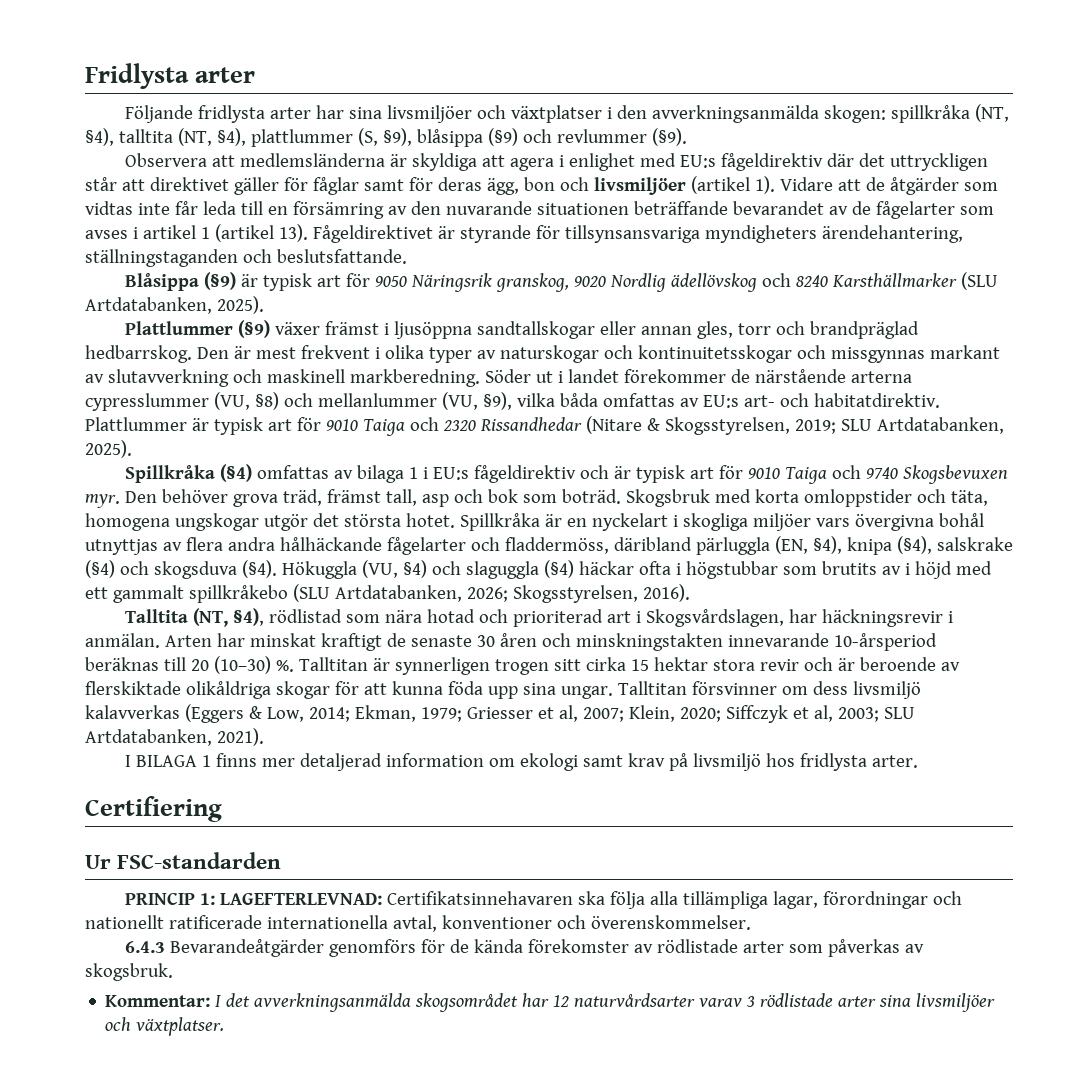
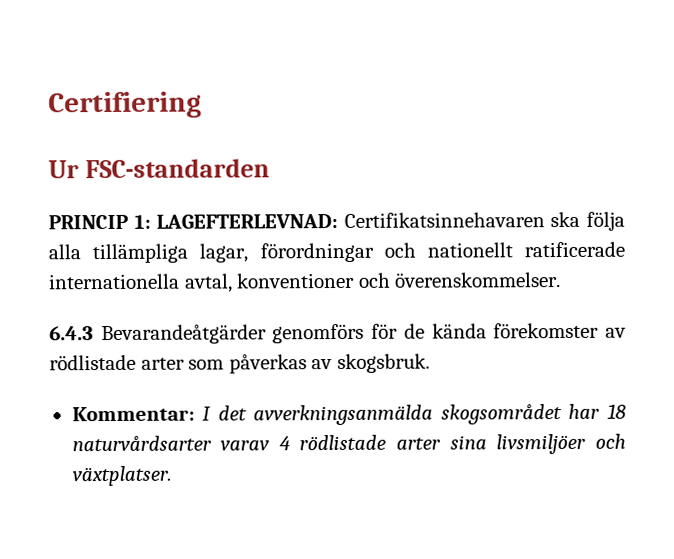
[85,63,256,89] [125,104,1010,123] [85,128,687,147] [125,153,989,171] [85,176,998,195] [85,201,994,219] [85,224,963,243] [85,249,407,267] [125,272,999,292] [85,296,264,314] [125,320,920,339] [85,345,1000,363] [85,369,912,387] [85,392,940,411] [85,416,1004,436] [85,440,132,458] [125,464,1009,484] [85,489,988,508] [85,513,984,531] [85,536,1013,555] [85,560,992,579] [85,584,690,603] [125,608,954,627] [85,633,937,651] [85,656,960,675] [85,681,921,699] [85,704,915,723] [85,728,264,746] [125,753,919,771] Fridlysta arter // Följande fridlysta arter har sina livsmiljöer och växtplatser i den avverkningsanmälda skogen: spillkråka (NT, §4), talltita (NT, §4), plattlummer (S, §9), blåsippa (§9) och revlummer (§9). // Observera att medlemsländerna är skyldiga att agera i enlighet med EU:s fågeldirektiv där det uttryckligen står att direktivet gäller för fåglar samt för deras ägg, bon och livsmiljöer (artikel 1). Vidare att de åtgärder som vidtas inte får leda till en försämring av den nuvarande situationen beträffande bevarandet av de fågelarter som avses i artikel 1 (artikel 13). Fågeldirektivet är styrande för tillsynsansvariga myndigheters ärendehantering, ställningstaganden och beslutsfattande. // Blåsippa (§9) är typisk art för 9050 Näringsrik granskog, 9020 Nordlig ädellövskog och 8240 Karsthällmarker (SLU Artdatabanken, 2025). // Plattlummer (§9) växer främst i ljusöppna sandtallskogar eller annan gles, torr och brandpräglad hedbarrskog. Den är mest frekvent i olika typer av naturskogar och kontinuitetsskogar och missgynnas markant av slutavverkning och maskinell markberedning. Söder ut i landet förekommer de närstående arterna cypresslummer (VU, §8) och mellanlummer (VU, §9), vilka båda omfattas av EU:s art- och habitatdirektiv. Plattlummer är typisk art för 9010 Taiga och 2320 Rissandhedar (Nitare & Skogsstyrelsen, 2019; SLU Artdatabanken, 2025). // Spillkråka (§4) omfattas av bilaga 1 i EU:s fågeldirektiv och är typisk art för 9010 Taiga och 9740 Skogsbevuxen myr. Den behöver grova träd, främst tall, asp och bok som boträd. Skogsbruk med korta omloppstider och täta, homogena ungskogar utgör det största hotet. Spillkråka är en nyckelart i skogliga miljöer vars övergivna bohål utnyttjas av flera andra hålhäckande fågelarter och fladdermöss, däribland pärluggla (EN, §4), knipa (§4), salskrake (§4) och skogsduva (§4). Hökuggla (VU, §4) och slaguggla (§4) häckar ofta i högstubbar som brutits av i höjd med ett gammalt spillkråkebo (SLU Artdatabanken, 2026; Skogsstyrelsen, 2016). // Talltita (NT, §4), rödlistad som nära hotad och prioriterad art i Skogsvårdslagen, har häckningsrevir i anmälan. Arten har minskat kraftigt de senaste 30 åren och minskningstakten innevarande 10-årsperiod beräknas till 20 (10–30) %. Talltitan är synnerligen trogen sitt cirka 15 hektar stora revir och är beroende av flerskiktade olikåldriga skogar för att kunna föda upp sina ungar. Talltitan försvinner om dess livsmiljö kalavverkas (Eggers & Low, 2014; Ekman, 1979; Griesser et al, 2007; Klein, 2020; Siffczyk et al, 2003; SLU Artdatabanken, 2021). // I BILAGA 1 finns mer detaljerad information om ekologi samt krav på livsmiljö hos fridlysta arter. // -> (48, 105) none
[553,995,570,1007] 12 -> [607,403,626,419] 18
[746,996,756,1007] 3 -> [278,436,290,451] 4

